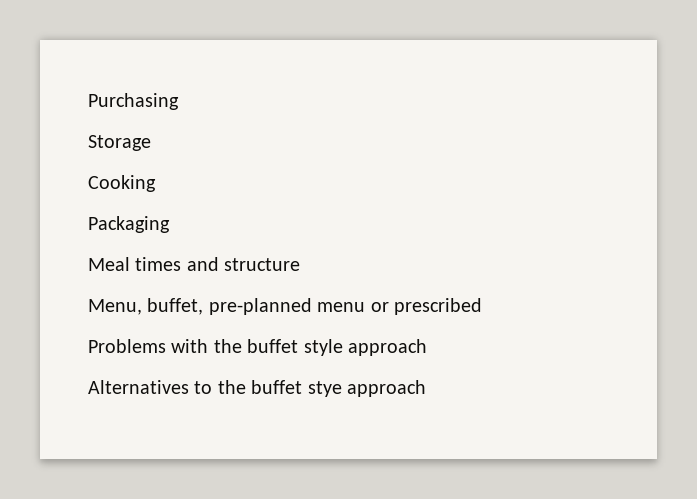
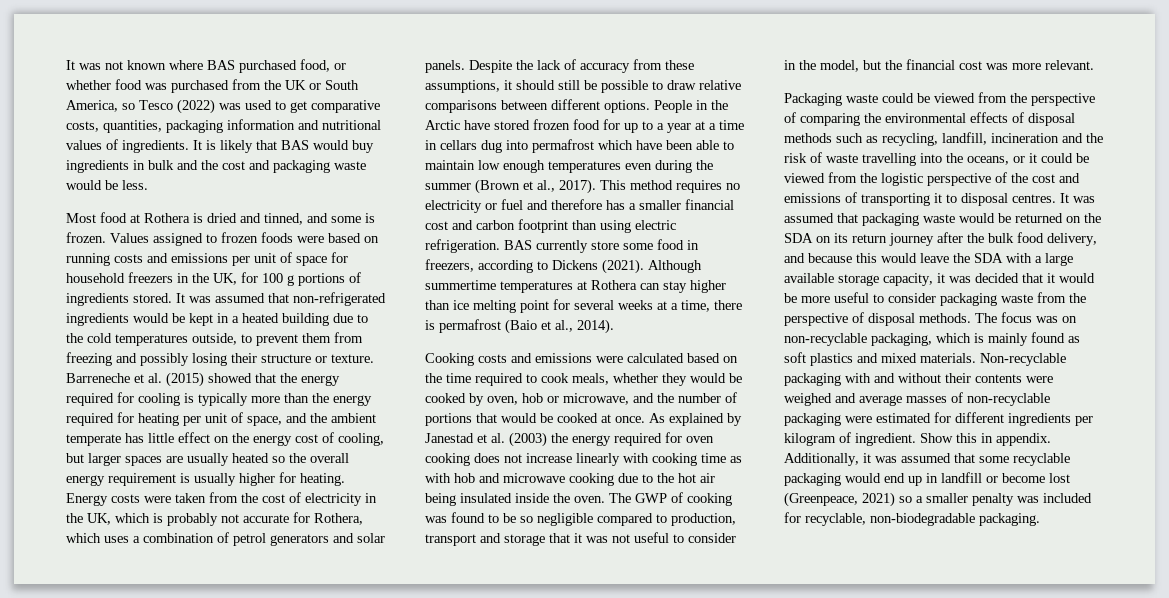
[88,93,179,110] [88,135,151,151] [88,175,156,192] [88,216,170,233] [88,257,301,271] [88,298,482,315] [88,339,427,356] [88,380,426,397] Purchasing // Storage // Cooking // Packaging // Meal times and structure // Menu, buffet, pre-planned menu or prescribed // Problems with the buffet style approach // Alternatives to the buffet stye approach -> [66,59,346,73] [66,79,359,93] [66,99,380,114] [66,119,381,133] [66,139,374,153] [66,160,366,173] [66,180,148,190] [66,212,375,225] [66,232,379,246] [66,252,348,266] [66,272,361,286] [66,292,386,306] [66,313,368,326] [66,332,363,346] [66,352,374,366] [66,372,340,387] [66,392,372,406] [66,412,376,426] [66,432,384,446] [66,453,349,466] [66,472,345,486] [66,492,377,506] [66,512,363,526] [66,532,385,546] [425,59,694,73] [425,80,741,93] [425,99,728,113] [425,119,744,133] [425,139,734,153] [425,160,713,173] [425,179,740,194] [425,199,734,213] [425,219,676,233] [425,239,699,253] [425,259,702,274] [425,280,726,293] [425,299,742,313] [425,319,614,334] [425,353,738,366] [425,373,742,386] [425,392,737,406] [425,413,742,426] [425,432,714,447] [425,453,742,466] [425,473,715,486] [425,492,732,506] [425,512,736,526] [425,532,736,546] [784,59,1094,72] [784,92,1095,106] [784,112,1075,126] [784,132,1103,146] [784,152,1089,166] [784,172,1080,186] [784,192,1095,206] [784,213,1101,226] [784,232,1097,246] [784,253,1073,266] [784,273,1095,286] [784,292,1086,306] [784,312,1077,326] [784,332,1080,346] [784,352,1066,366] [784,373,1053,386] [784,392,1050,406] [784,412,1093,426] [784,432,1051,446] [784,453,1070,466] [784,472,1070,486] [784,492,1092,507] [784,512,1040,526] It was not known where BAS purchased food, or whether food was purchased from the UK or South America, so Tesco (2022) was used to get comparative costs, quantities, packaging information and nutritional values of ingredients. It is likely that BAS would buy ingredients in bulk and the cost and packaging waste would be less. // Most food at Rothera is dried and tinned, and some is frozen. Values assigned to frozen foods were based on running costs and emissions per unit of space for household freezers in the UK, for 100 g portions of ingredients stored. It was assumed that non-refrigerated ingredients would be kept in a heated building due to the cold temperatures outside, to prevent them from freezing and possibly losing their structure or texture. Barreneche et al. (2015) showed that the energy required for cooling is typically more than the energy required for heating per unit of space, and the ambient temperate has little effect on the energy cost of cooling, but larger spaces are usually heated so the overall energy requirement is usually higher for heating. Energy costs were taken from the cost of electricity in the UK, which is probably not accurate for Rothera, which uses a combination of petrol generators and solar panels. Despite the lack of accuracy from these assumptions, it should still be possible to draw relative comparisons between different options. People in the Arctic have stored frozen food for up to a year at a time in cellars dug into permafrost which have been able to maintain low enough temperatures even during the summer (Brown et al., 2017). This method requires no electricity or fuel and therefore has a smaller financial cost and carbon footprint than using electric refrigeration. BAS currently store some food in freezers, according to Dickens (2021). Although summertime temperatures at Rothera can stay higher than ice melting point for several weeks at a time, there is permafrost (Baio et al., 2014). // Cooking costs and emissions were calculated based on the time required to cook meals, whether they would be cooked by oven, hob or microwave, and the number of portions that would be cooked at once. As explained by Janestad et al. (2003) the energy required for oven cooking does not increase linearly with cooking time as with hob and microwave cooking due to the hot air being insulated inside the oven. The GWP of cooking was found to be so negligible compared to production, transport and storage that it was not useful to consider in the model, but the financial cost was more relevant. // Packaging waste could be viewed from the perspective of comparing the environmental effects of disposal methods such as recycling, landfill, incineration and the risk of waste travelling into the oceans, or it could be viewed from the logistic perspective of the cost and emissions of transporting it to disposal centres. It was assumed that packaging waste would be returned on the SDA on its return journey after the bulk food delivery, and because this would leave the SDA with a large available storage capacity, it was decided that it would be more useful to consider packaging waste from the perspective of disposal methods. The focus was on non-recyclable packaging, which is mainly found as soft plastics and mixed materials. Non-recyclable packaging with and without their contents were weighed and average masses of non-recyclable packaging were estimated for different ingredients per kilogram of ingredient. Show this in appendix. Additionally, it was assumed that some recyclable packaging would end up in landfill or become lost (Greenpeace, 2021) so a smaller penalty was included for recyclable, non-biodegradable packaging.

